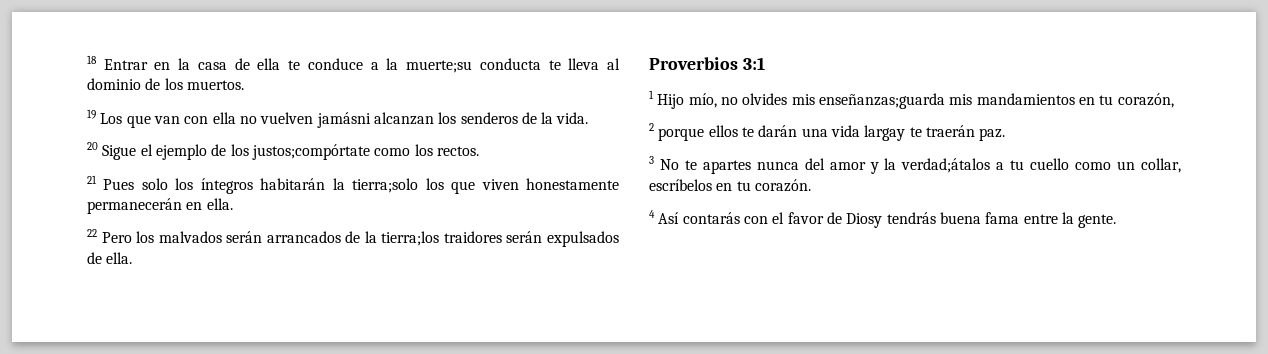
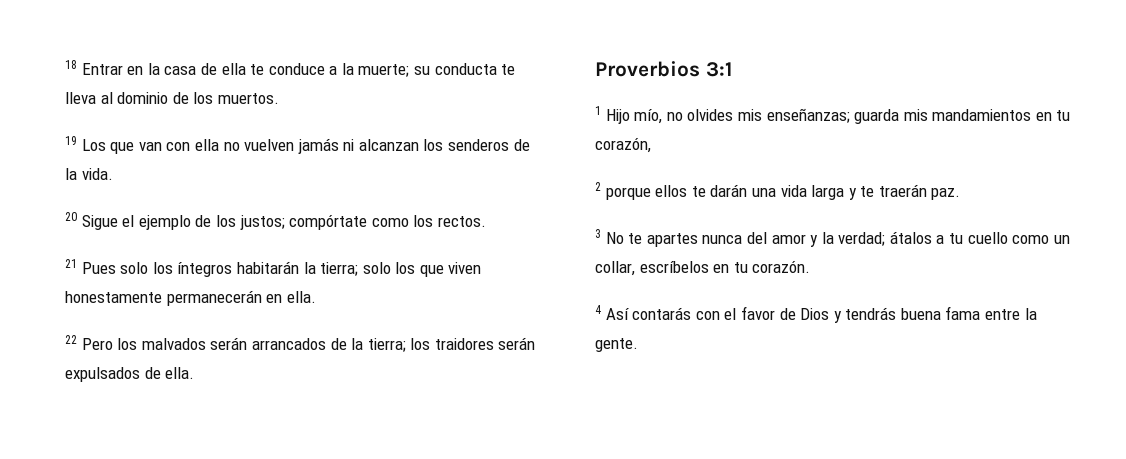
[406,60,473,73] muerte;su -> [358,64,431,77] muerte; su
[316,112,371,128] jamásni -> [297,138,355,154] jamás ni
[251,144,370,160] justos;compórtate -> [239,214,368,230] justos; compórtate
[352,178,419,193] tierra;solo -> [320,262,391,276] tierra; solo
[381,231,440,246] tierra;los -> [367,338,431,352] tierra; los
[818,93,945,109] enseñanzas;guarda -> [766,108,900,124] enseñanzas; guarda
[864,125,906,141] largay -> [811,185,857,200] larga y
[901,158,991,173] verdad;átalos -> [838,231,932,246] verdad; átalos
[846,213,883,228] Diosy -> [800,308,842,323] Dios y

